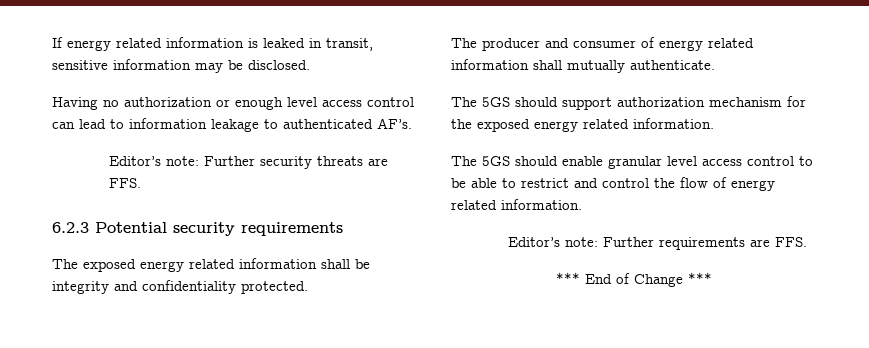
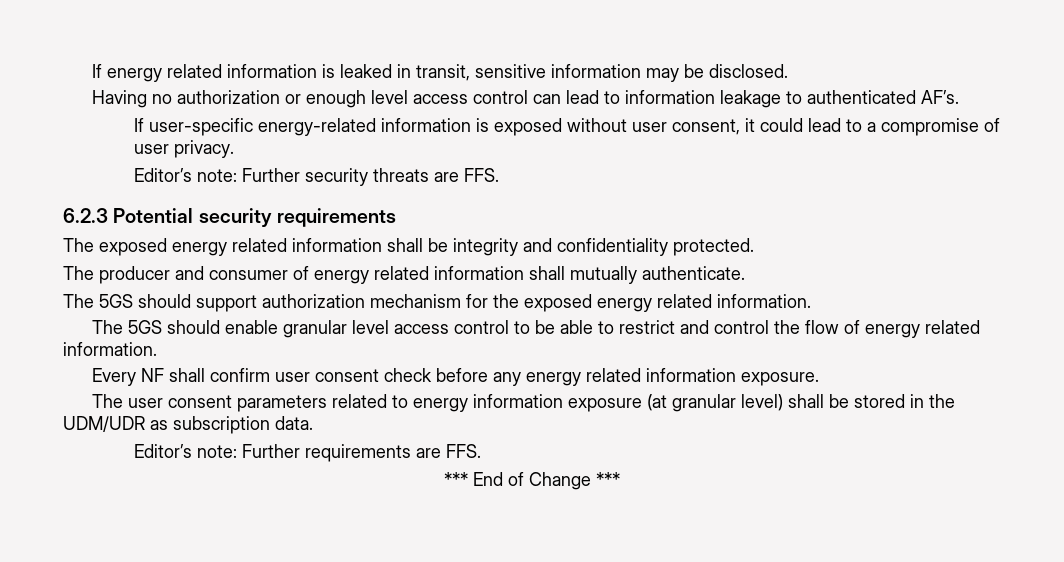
(412, 123) none -> [134,118,1001,136] [134,140,235,158] // If user-specific energy-related information is exposed without user consent, it could lead to a compromise of user privacy.
(582, 204) none -> [91,368,819,386] [91,394,955,412] [63,416,313,434] // Every NF shall confirm user consent check before any energy related information exposure. // The user consent parameters related to energy information exposure (at granular level) shall be stored in the UDM/UDR as subscription data.

